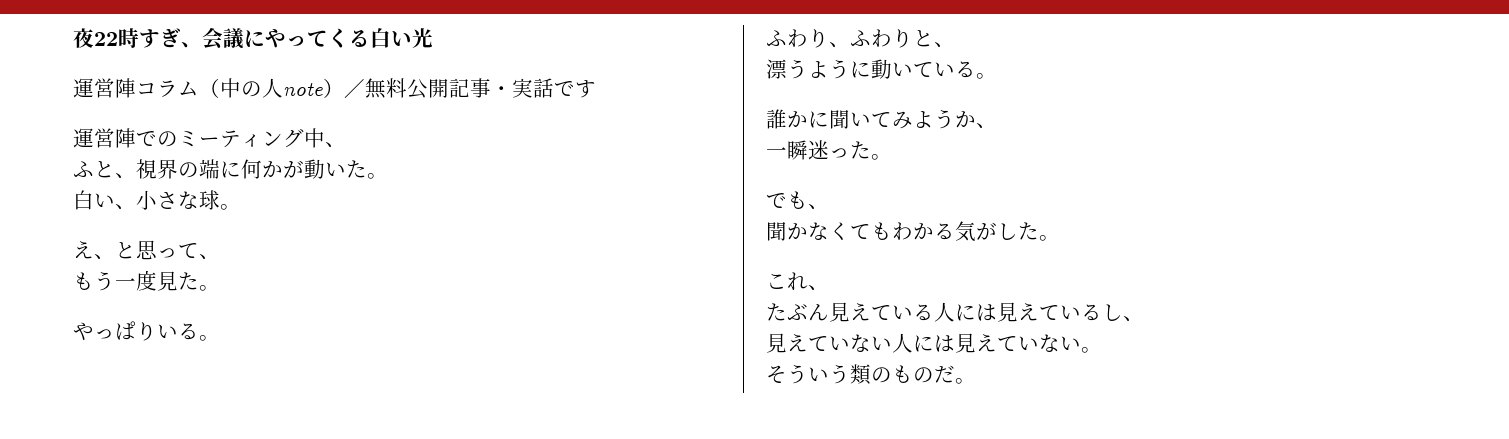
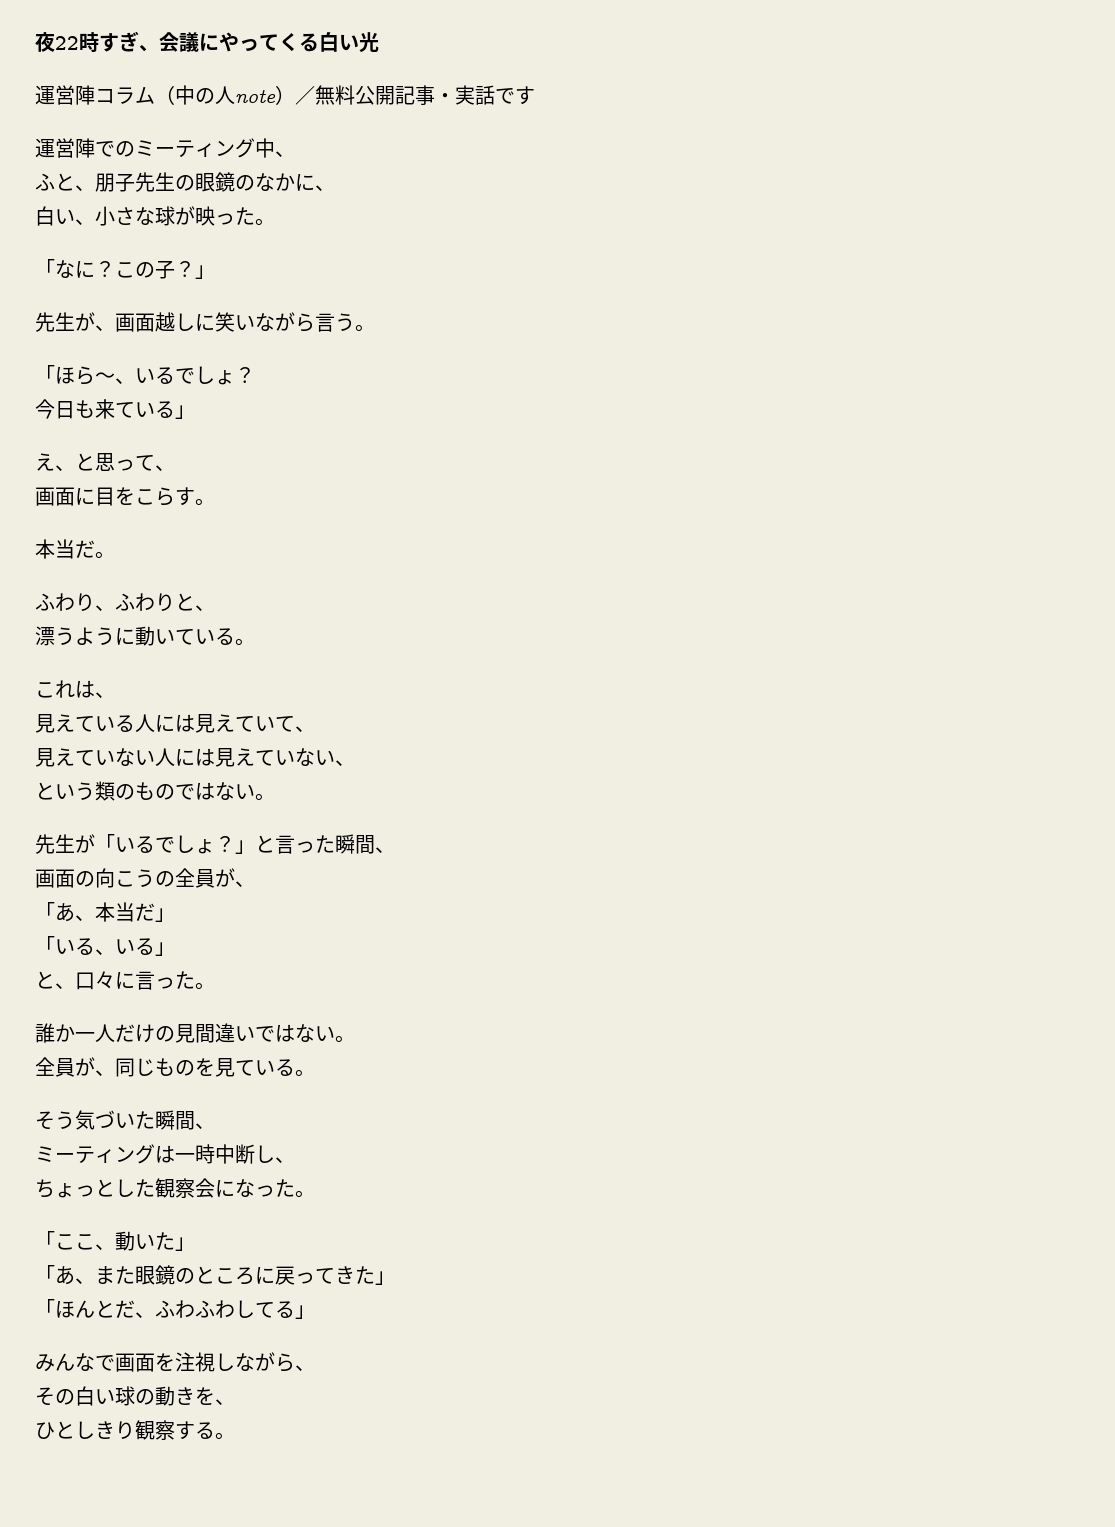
[136,159,388,179] 視界の端に何かが動いた。 -> [95,172,335,192] 朋子先生の眼鏡のなかに、
[220,204,241,210] [73,240,220,260] [73,270,220,291] [73,321,199,341] 。 // え、と思って、 // もう一度見た。 // やっぱりいる -> [175,206,275,226] [35,259,215,279] [35,312,375,332] [35,365,255,385] [35,399,195,419] [35,453,175,471] [35,487,215,506] [35,539,95,559] が映った。 // 「なに？この子？」 // 先生が、画面越しに笑いながら言う。 // 「ほら～、いるでしょ？ // 今日も来ている」 // え、と思って、 // 画面に目をこらす。 // 本当だ
[766,109,997,129] [766,140,892,160] [766,191,829,210] [766,221,1060,242] [766,272,829,291] [766,303,829,321] 誰かに聞いてみようか、 // 一瞬迷った。 // でも、 // 聞かなくてもわかる気がした。 // これ、 // たぶん -> [35,680,115,698] これは、 //
[1081,304,1123,321] るし -> [275,716,295,732] て
[1081,347,1102,353] [766,364,808,384] 。 // そう -> [335,760,355,766] [35,782,55,800] 、 // と
[934,365,955,383] だ -> [175,782,275,801] [35,834,395,854] [35,868,255,888] [35,902,175,922] [35,936,175,956] [35,971,215,990] [35,1023,355,1043] [35,1057,315,1077] [35,1110,215,1130] [35,1144,295,1164] [35,1178,315,1199] [35,1231,195,1251] [35,1265,395,1285] [35,1299,315,1319] [35,1352,315,1372] [35,1386,235,1406] [35,1420,215,1441] ではない。 // 先生が「いるでしょ？」と言った瞬間、 // 画面の向こうの全員が、 // 「あ、本当だ」 // 「いる、いる」 // と、口々に言った。 // 誰か一人だけの見間違いではない。 // 全員が、同じものを見ている。 // そう気づいた瞬間、 // ミーティングは一時中断し、 // ちょっとした観察会になった。 // 「ここ、動いた」 // 「あ、また眼鏡のところに戻ってきた」 // 「ほんとだ、ふわふわしてる」 // みんなで画面を注視しながら、 // その白い球の動きを、 // ひとしきり観察する

